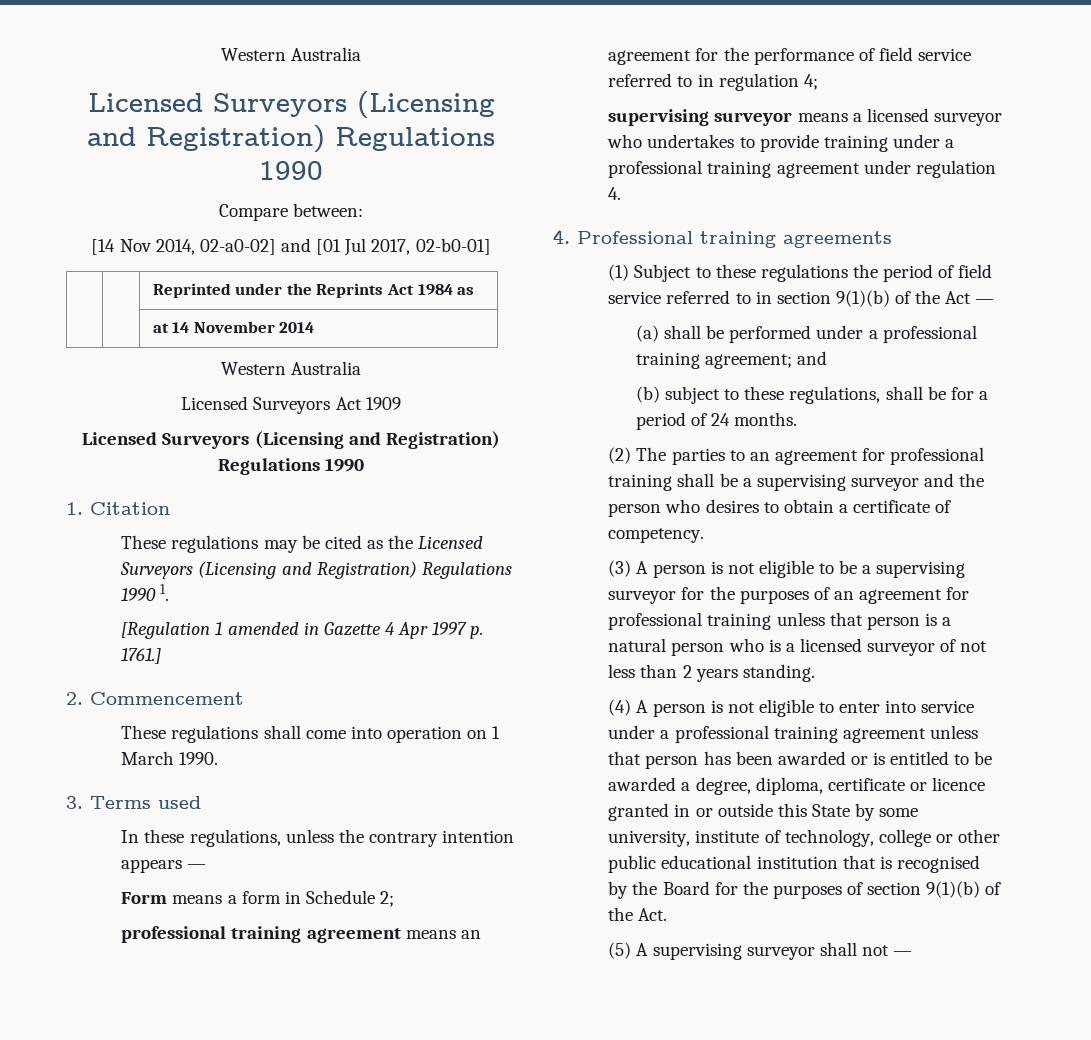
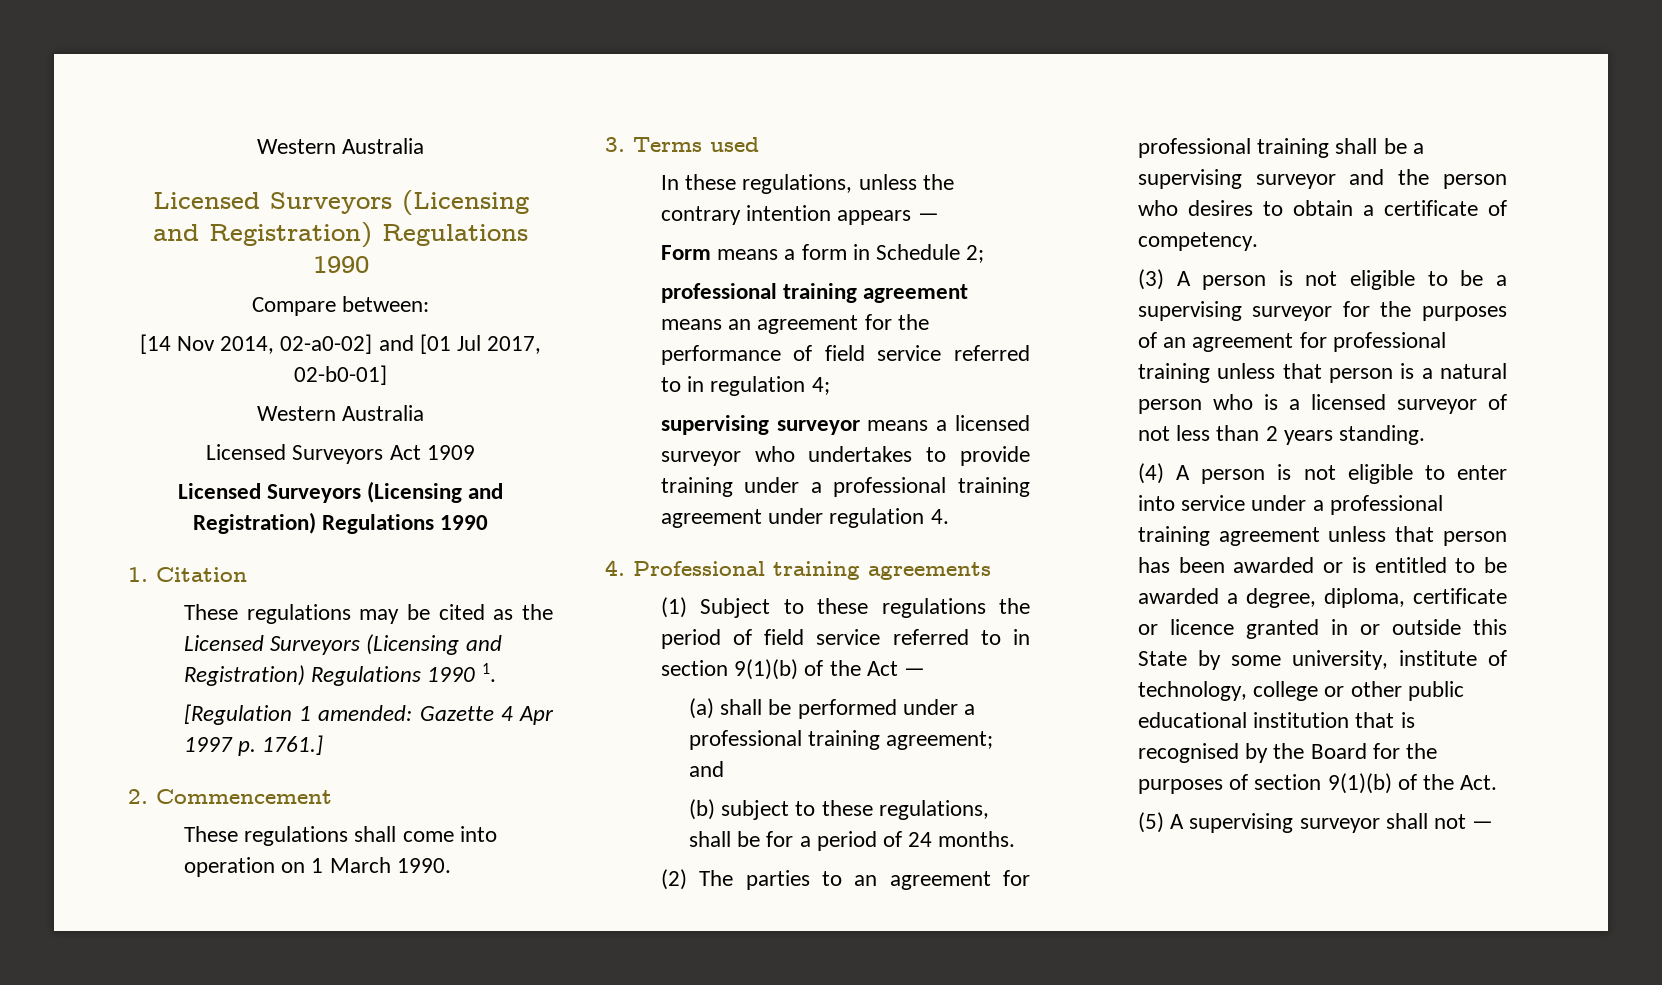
[152,283,475,298] [152,321,315,333] // | | Reprinted under the Reprints Act 1984 as // | | at 14 November 2014 -> (387, 375) none
[227,622,319,635] amended in -> [318,705,413,721] amended:

